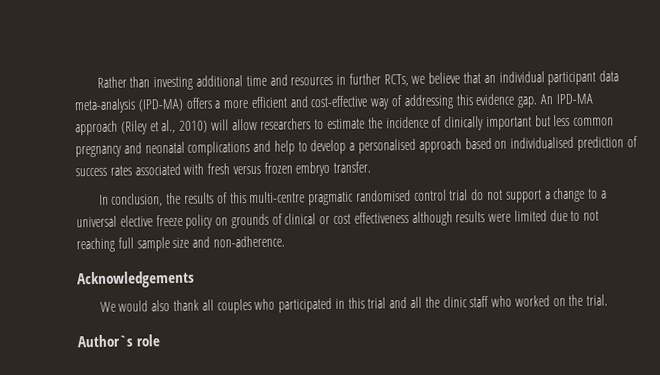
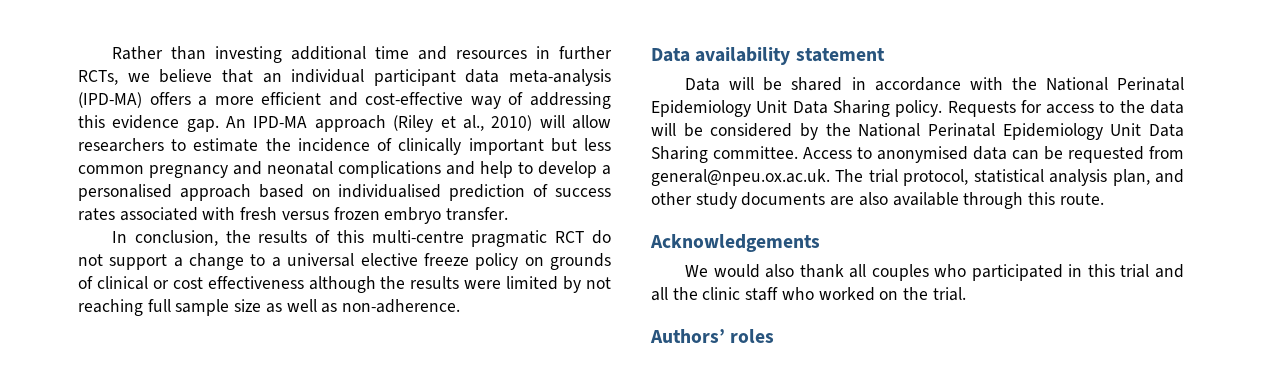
[355,189,469,202] randomised control trial -> [555,231,585,243] RCT
(453, 218) none -> [380,276,406,289] the
[549,209,581,222] due to -> [563,276,582,293] by
[192,235,285,248] and non-adherence. -> [265,299,461,313] [651,47,885,65] [685,77,1184,91] [651,100,1184,117] [651,123,1184,140] [651,146,1184,163] [651,169,1184,186] [651,192,1104,209] as well as non-adherence. // Data availability statement // Data will be shared in accordance with the National Perinatal Epidemiology Unit Data Sharing policy. Requests for access to the data will be considered by the National Perinatal Epidemiology Unit Data Sharing committee. Access to anonymised data can be requested from general@npeu.ox.ac.uk. The trial protocol, statistical analysis plan, and other study documents are also available through this route.
[77,334,162,348] Author`s role -> [650,329,775,343] Authors’ roles

